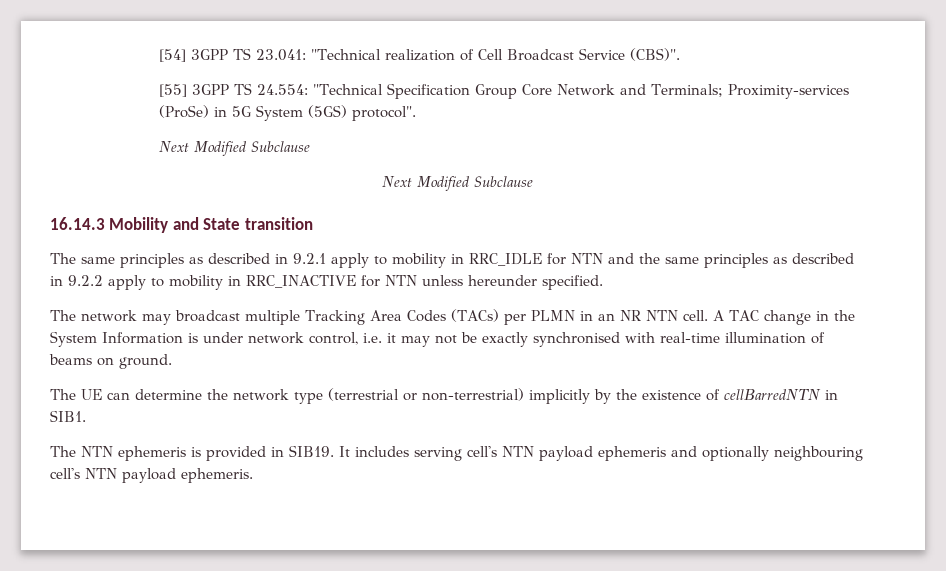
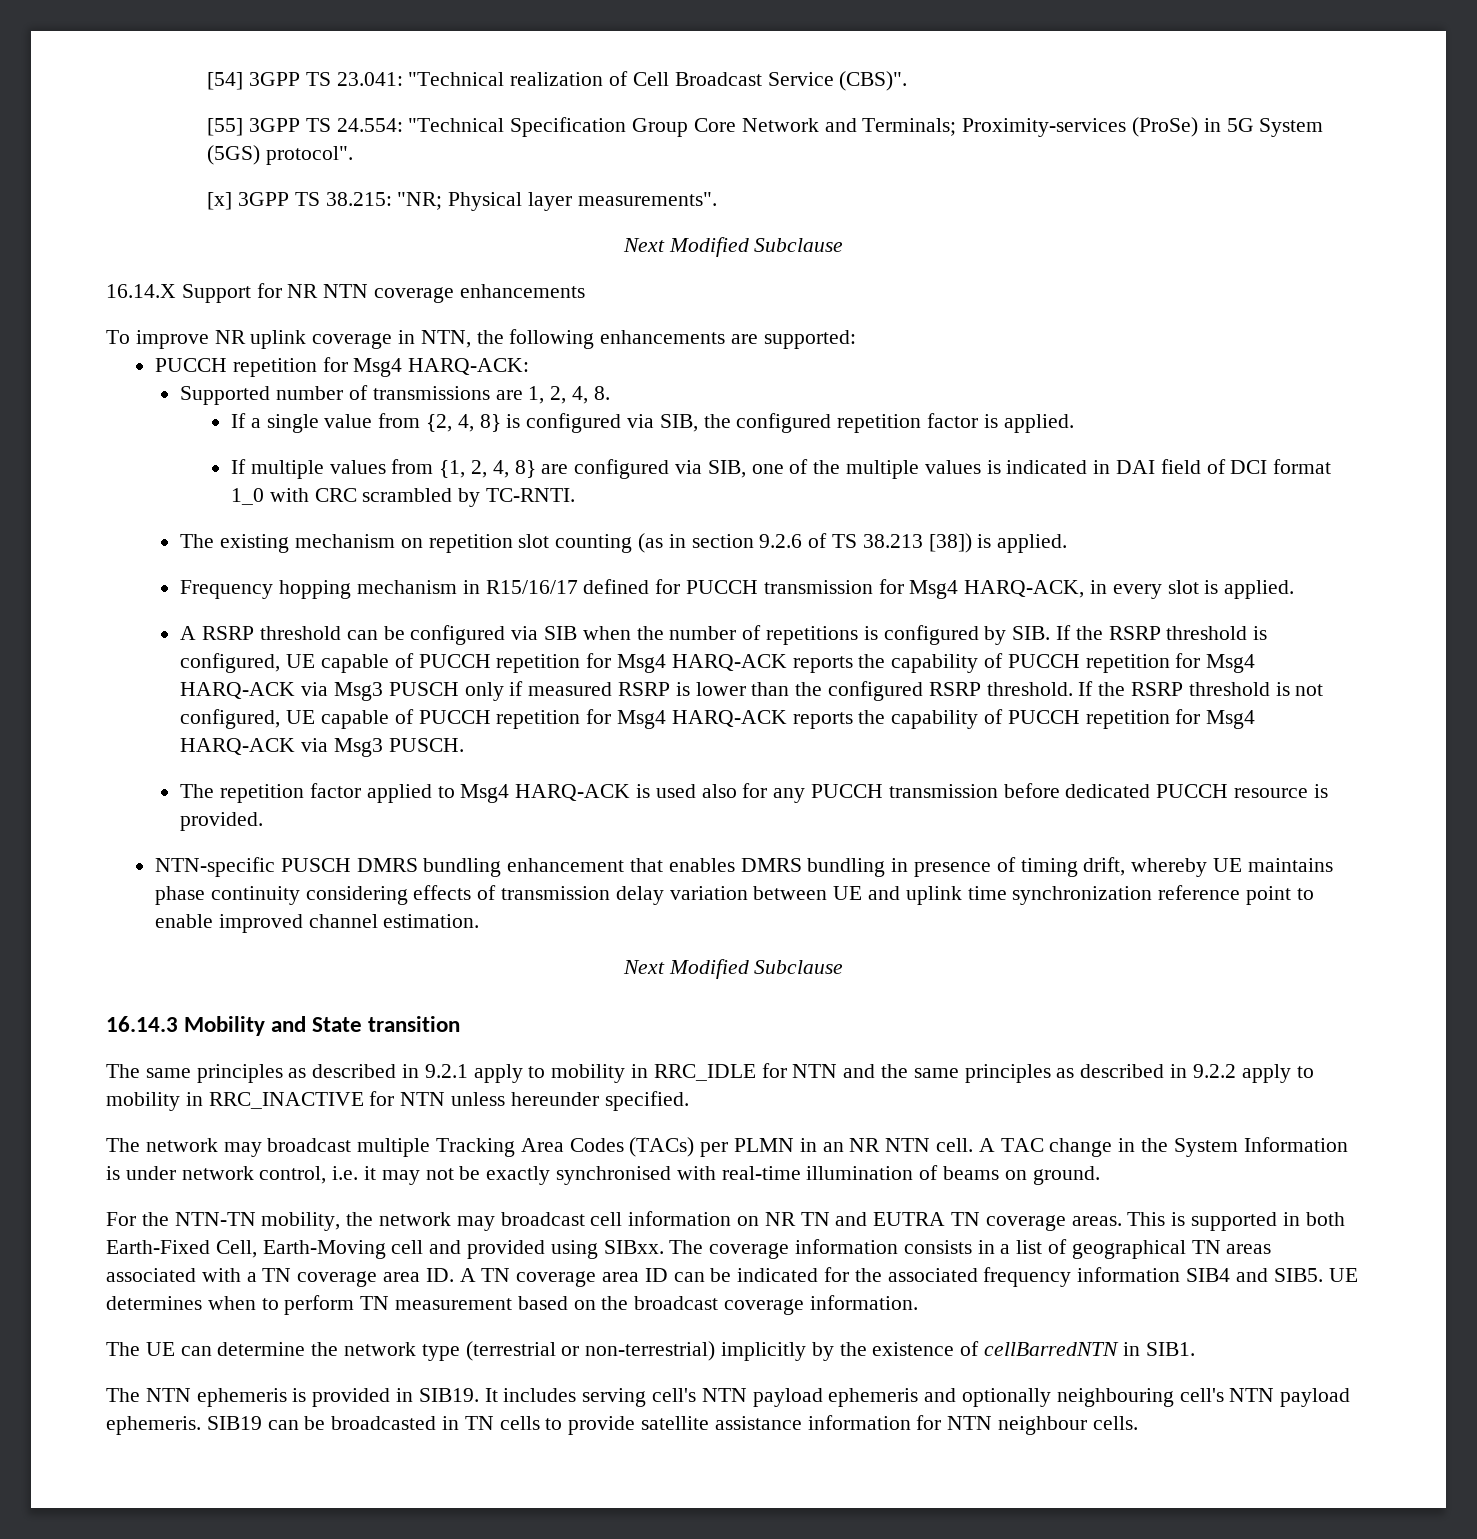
[159,141,311,156] Next Modified Subclause -> [207,192,717,211] [622,237,844,257] [106,283,585,303] [106,329,856,349] [154,357,530,377] [180,385,610,405] [230,413,1074,433] [230,459,1332,479] [230,488,575,507] [180,533,1068,553] [180,579,1295,599] [180,625,1268,645] [180,653,1256,673] [180,681,1324,701] [180,709,1256,729] [180,738,464,757] [180,783,1328,803] [180,812,264,831] [154,857,1333,877] [154,885,1314,905] [154,914,480,933] [x] 3GPP TS 38.215: "NR; Physical layer measurements". // Next Modified Subclause // 16.14.X Support for NR NTN coverage enhancements // To improve NR uplink coverage in NTN, the following enhancements are supported: // PUCCH repetition for Msg4 HARQ-ACK: // Supported number of transmissions are 1, 2, 4, 8. // If a single value from {2, 4, 8} is configured via SIB, the configured repetition factor is applied. // If multiple values from {1, 2, 4, 8} are configured via SIB, one of the multiple values is indicated in DAI field of DCI format 1_0 with CRC scrambled by TC-RNTI. // The existing mechanism on repetition slot counting (as in section 9.2.6 of TS 38.213 [38]) is applied. // Frequency hopping mechanism in R15/16/17 defined for PUCCH transmission for Msg4 HARQ-ACK, in every slot is applied. // A RSRP threshold can be configured via SIB when the number of repetitions is configured by SIB. If the RSRP threshold is configured, UE capable of PUCCH repetition for Msg4 HARQ-ACK reports the capability of PUCCH repetition for Msg4 HARQ-ACK via Msg3 PUSCH only if measured RSRP is lower than the configured RSRP threshold. If the RSRP threshold is not configured, UE capable of PUCCH repetition for Msg4 HARQ-ACK reports the capability of PUCCH repetition for Msg4 HARQ-ACK via Msg3 PUSCH. // The repetition factor applied to Msg4 HARQ-ACK is used also for any PUCCH transmission before dedicated PUCCH resource is provided. // NTN-specific PUSCH DMRS bundling enhancement that enables DMRS bundling in presence of timing drift, whereby UE maintains phase continuity considering effects of transmission delay variation between UE and uplink time synchronization reference point to enable improved channel estimation.
(172, 361) none -> [106,1211,1345,1231] [106,1239,1272,1259] [106,1267,1358,1287] [106,1295,918,1315] // For the NTN-TN mobility, the network may broadcast cell information on NR TN and EUTRA TN coverage areas. This is supported in both Earth-Fixed Cell, Earth-Moving cell and provided using SIBxx. The coverage information consists in a list of geographical TN areas associated with a TN coverage area ID. A TN coverage area ID can be indicated for the associated frequency information SIB4 and SIB5. UE determines when to perform TN measurement based on the broadcast coverage information.
(253, 475) none -> [206,1415,1138,1435] SIB19 can be broadcasted in TN cells to provide satellite assistance information for NTN neighbour cells.

